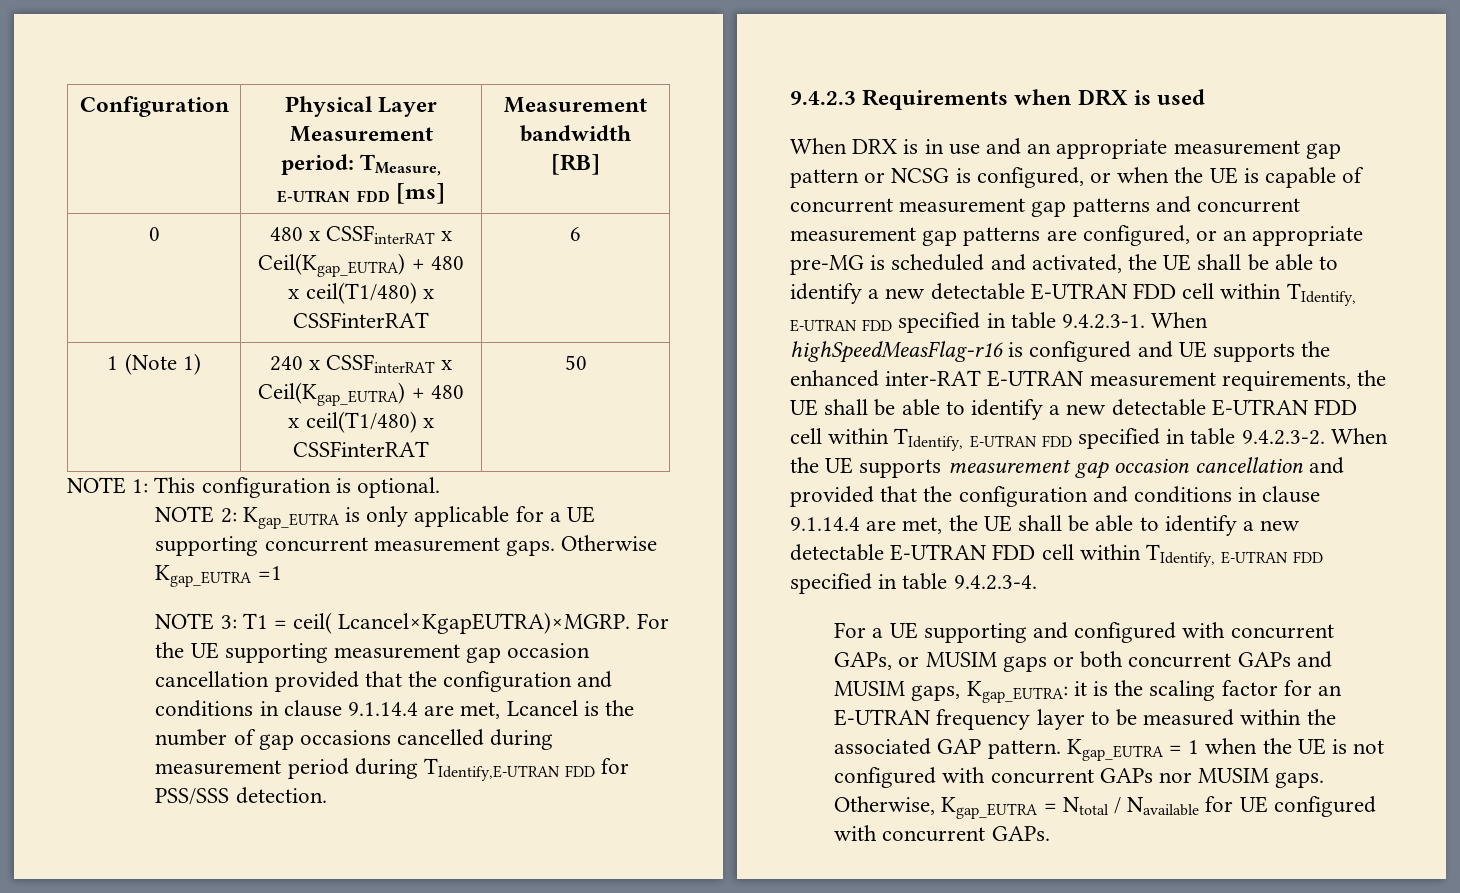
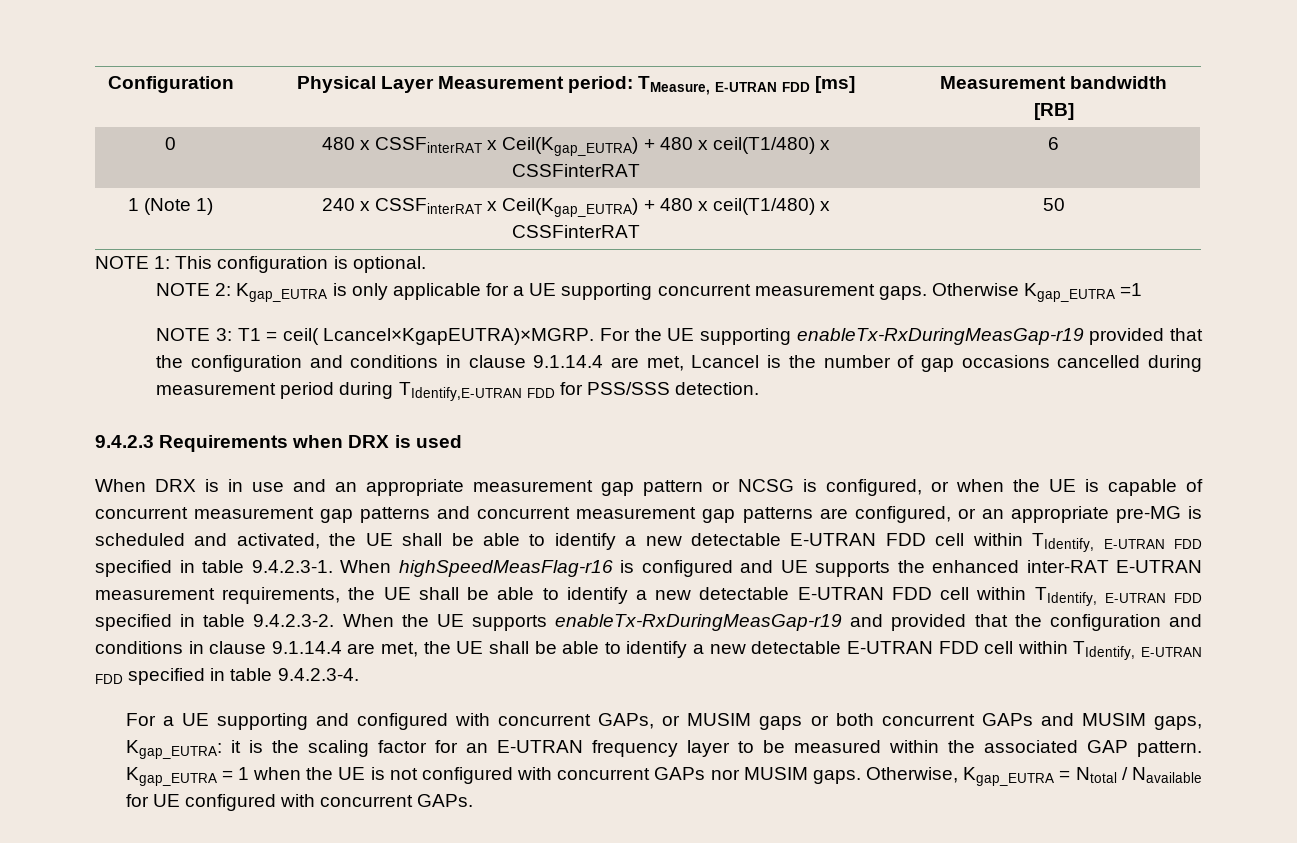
[334,643,591,663] [155,671,270,687] measurement gap occasion cancellation -> [796,328,1084,345] enableTx-RxDuringMeasGap-r19
[947,457,1304,479] measurement gap occasion cancellation -> [555,614,843,631] enableTx-RxDuringMeasGap-r19

